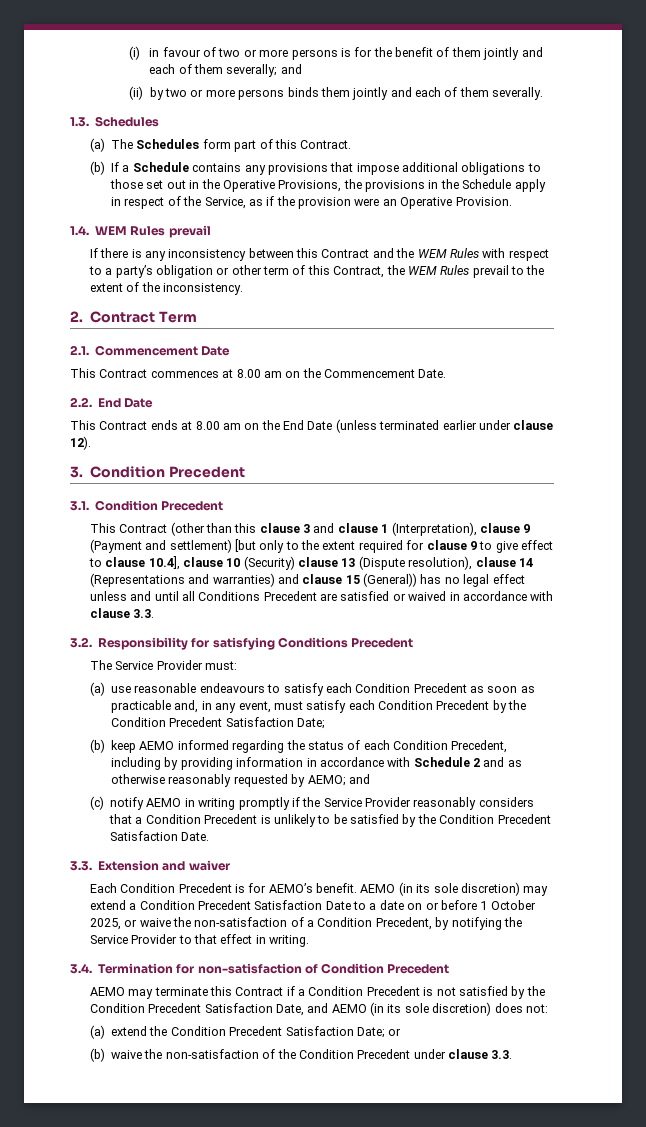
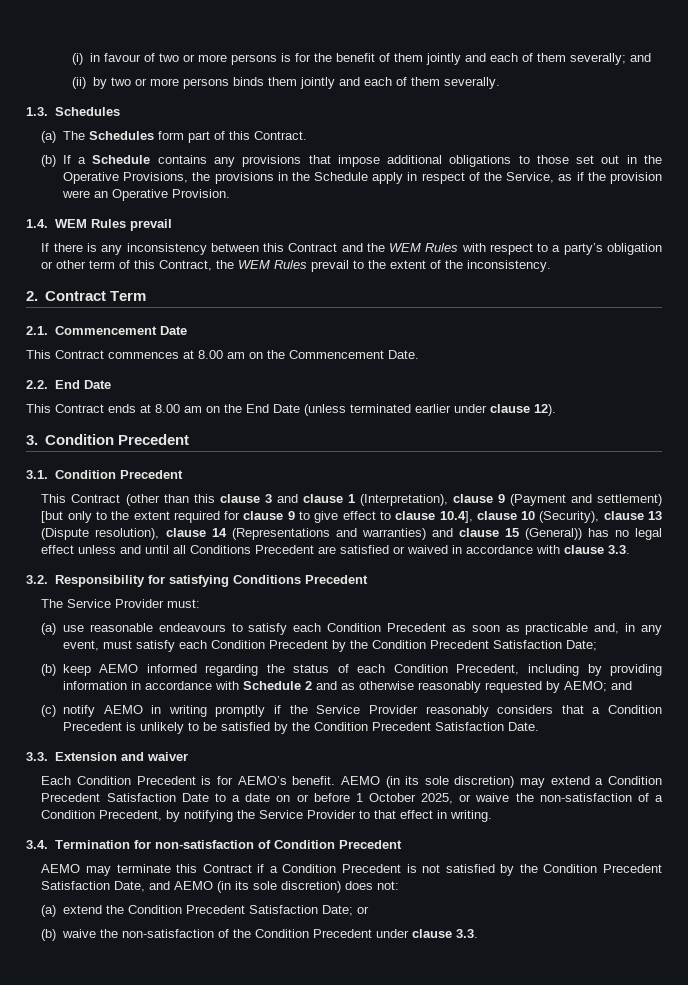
[243,556,295,570] (Security) -> [539,511,600,523] (Security),

